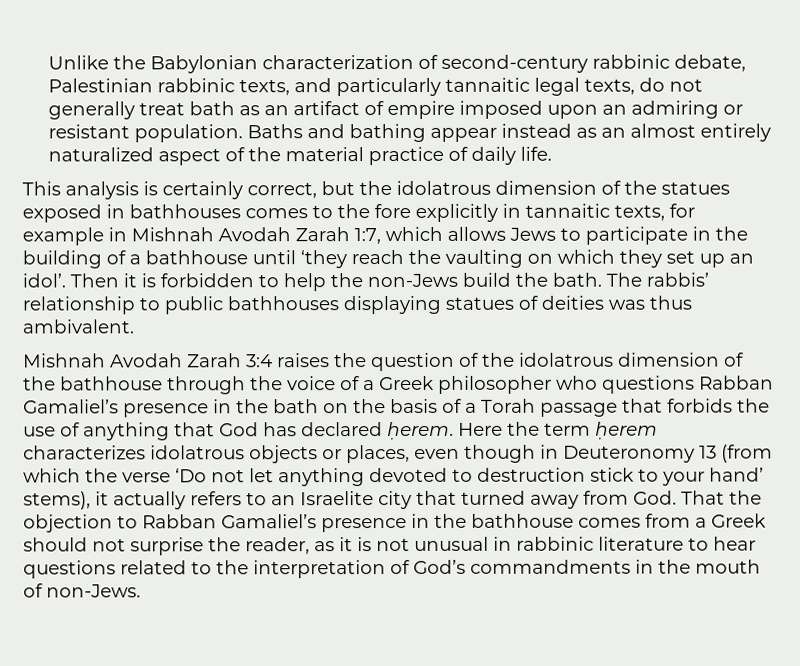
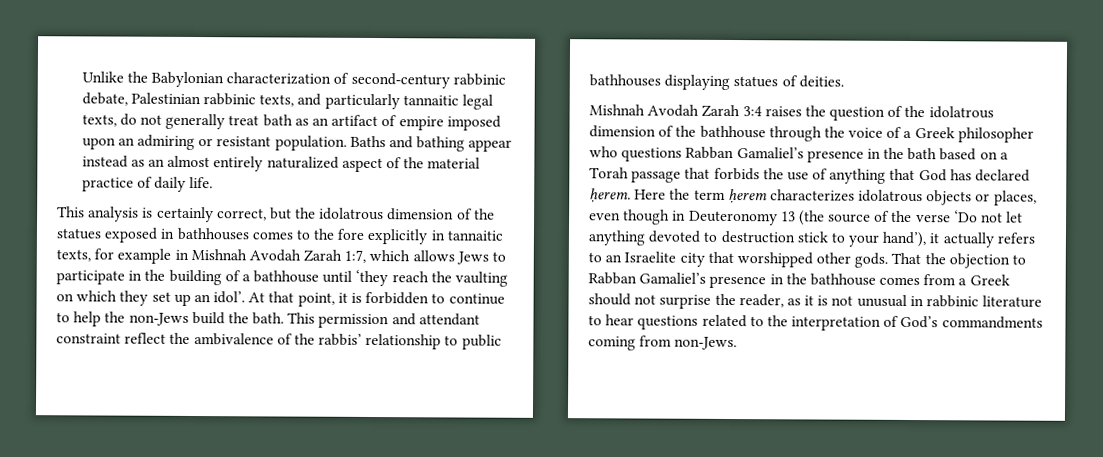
[70,273,119,288] Then -> [248,291,335,307] At that point,
(279, 281) none -> [448,293,505,305] [56,312,70,323] continue to
[606,272,642,287] The -> [287,312,480,329] [56,332,315,346] This permission and attendant constraint reflect the ambivalence of the
[541,295,692,310] [22,319,135,334] deities was thus ambivalent. -> [798,75,844,88] deities.
[323,398,462,414] on the basis of -> [939,148,998,161] based on
[721,444,773,463] [23,468,81,483] (from which -> [798,210,891,226] (the source of
[709,467,764,482] [23,491,91,510] hand’ stems), -> [882,231,927,248] hand’),
[461,490,677,509] turned away from God. -> [736,252,889,268] worshipped other gods.
[635,559,761,574] [23,583,43,598] in the mouth of -> [588,335,673,351] coming from

